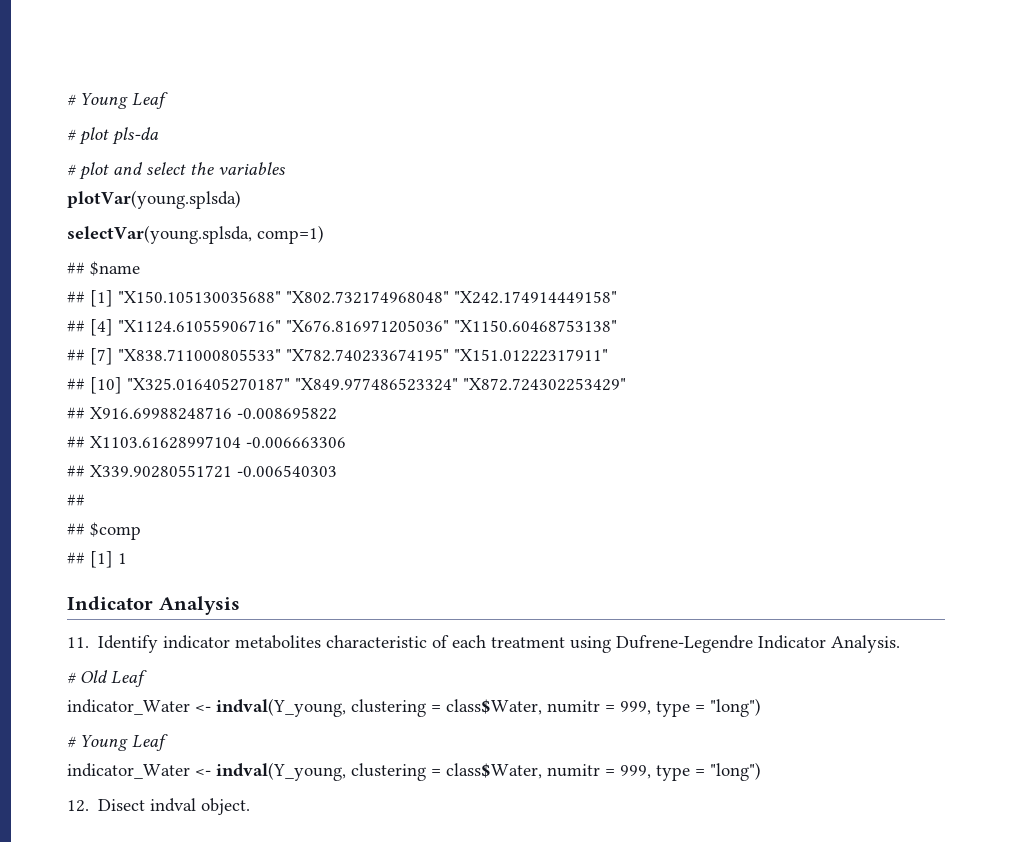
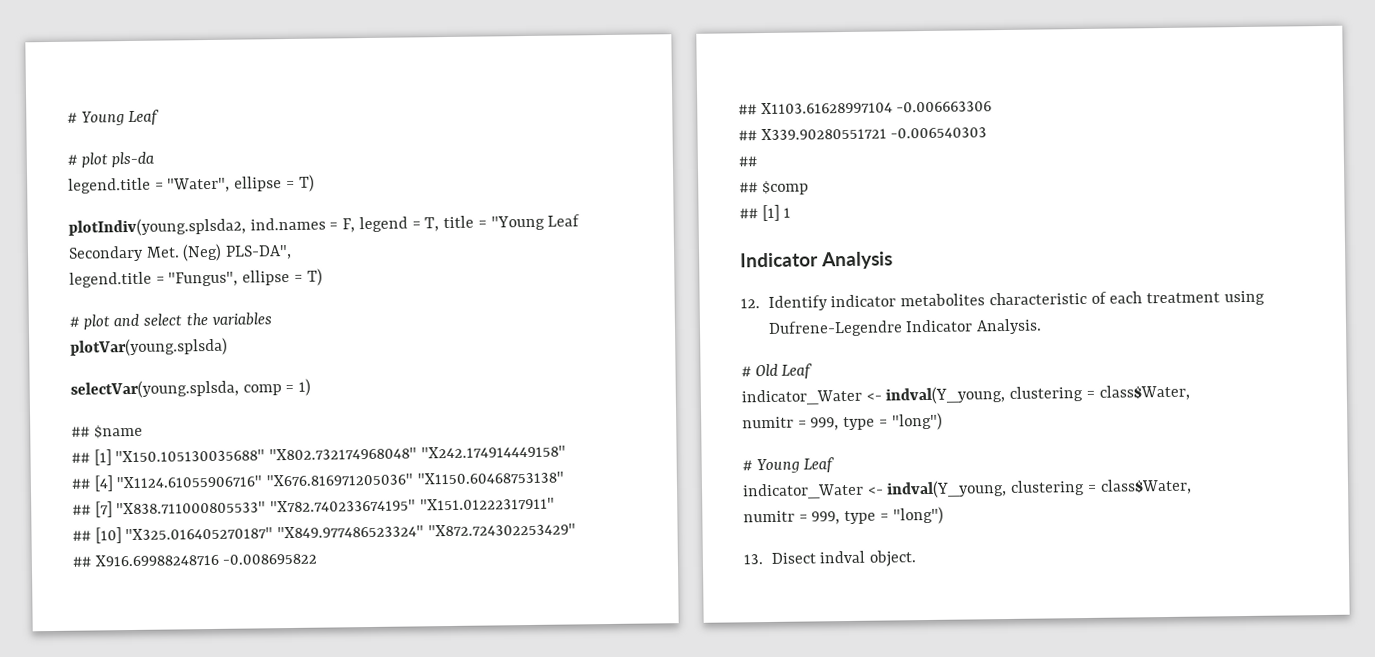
(159, 136) none -> [68,174,315,194] [68,214,581,237] [68,243,293,262] [69,268,323,288] // legend.title = "Water", ellipse = T) // plotIndiv(young.splsda2, ind.names = F, legend = T, title = "Young Leaf Secondary Met. (Neg) PLS-DA", // legend.title = "Fungus", ellipse = T)
[257,225,324,244] comp=1) -> [242,378,312,396] comp = 1)
[67,637,89,648] 11. -> [740,298,760,309] 12.
(542, 707) none -> (1190, 392) //
[547,762,761,781] [67,800,89,812] numitr = 999, type = "long") // 12. -> [743,506,944,525] [743,554,763,565] // numitr = 999, type = "long") // 13.

